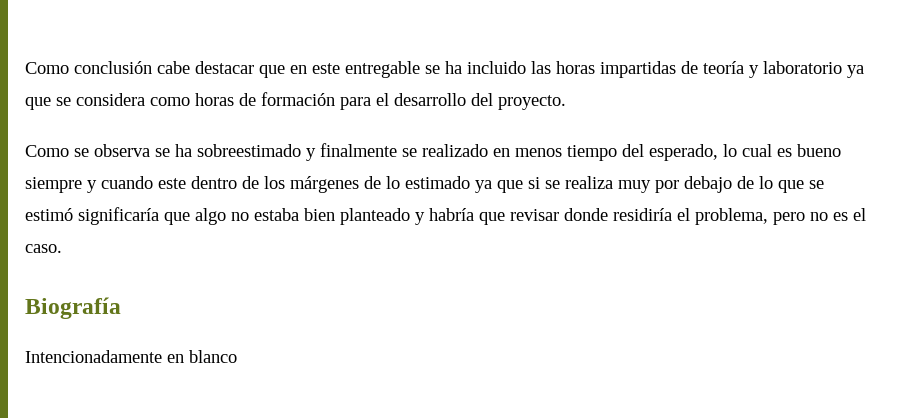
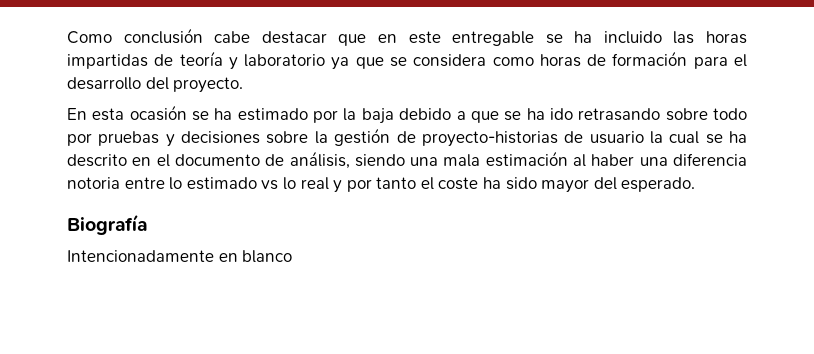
[25,143,841,161] [25,176,824,193] [25,207,866,225] [25,244,62,253] Como se observa se ha sobreestimado y finalmente se realizado en menos tiempo del esperado, lo cual es bueno siempre y cuando este dentro de los márgenes de lo estimado ya que si se realiza muy por debajo de lo que se estimó significaría que algo no estaba bien planteado y habría que revisar donde residiría el problema, pero no es el caso. -> [67,105,748,124] [67,128,748,147] [67,151,747,169] [67,177,696,193] En esta ocasión se ha estimado por la baja debido a que se ha ido retrasando sobre todo por pruebas y decisiones sobre la gestión de proyecto-historias de usuario la cual se ha descrito en el documento de análisis, siendo una mala estimación al haber una diferencia notoria entre lo estimado vs lo real y por tanto el coste ha sido mayor del esperado.

